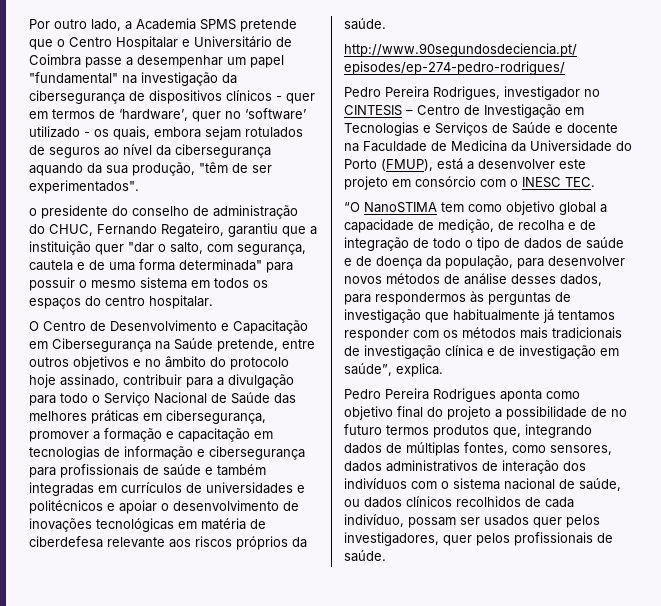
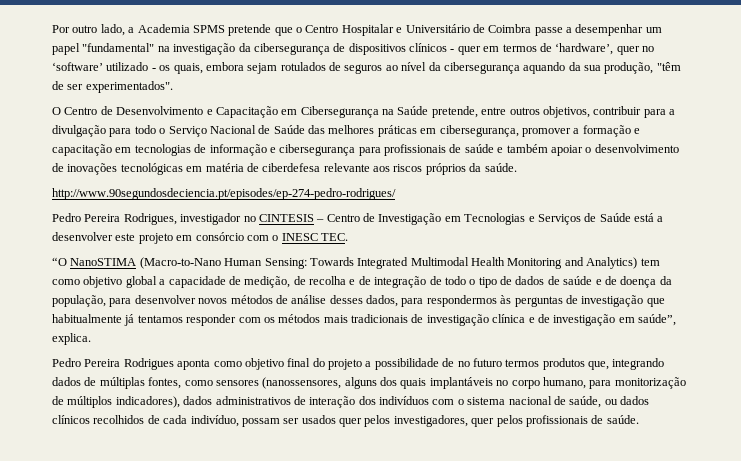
[29,205,298,219] [29,223,317,237] [29,241,306,255] [29,259,293,273] [29,277,268,291] [29,295,213,309] // o presidente do conselho de administração do CHUC, Fernando Regateiro, garantiu que a instituição quer "dar o salto, com segurança, cautela e de uma forma determinada" para possuir o mesmo sistema em todos os espaços do centro hospitalar. -> (173, 87) none
[73,356,289,370] [29,374,119,388] objetivos e no âmbito do protocolo hoje assinado, -> [542,106,590,118] objetivos,
[29,482,305,496] [29,500,115,514] integradas em currículos de universidades e politécnicos e -> (548, 148) none
[555,123,618,133] [344,140,632,152] [344,159,433,171] e docente na Faculdade de Medicina da Universidade do Porto (FMUP), -> (631, 217) none
(437, 207) none -> [139,257,638,269] (Macro-to-Nano Human Sensing: Towards Integrated Multimodal Health Monitoring and Analytics)
[550,445,612,455] sensores, -> [215,377,686,389] [52,396,180,408] sensores (nanossensores, alguns dos quais implantáveis no corpo humano, para monitorização de múltiplos indicadores),

